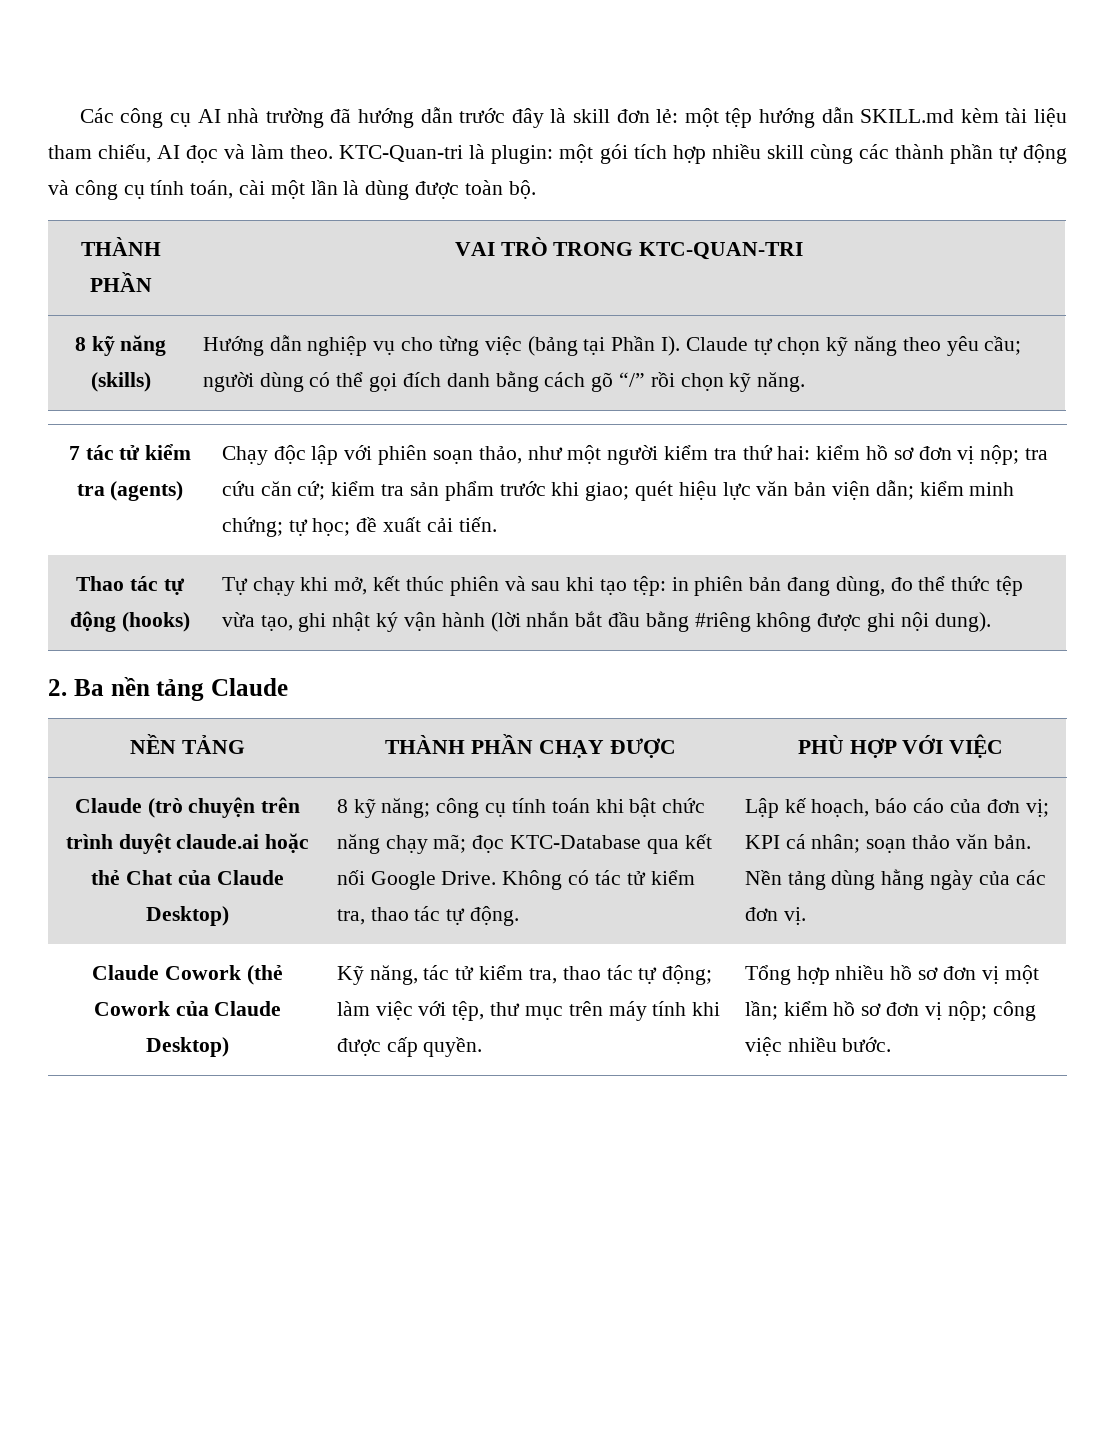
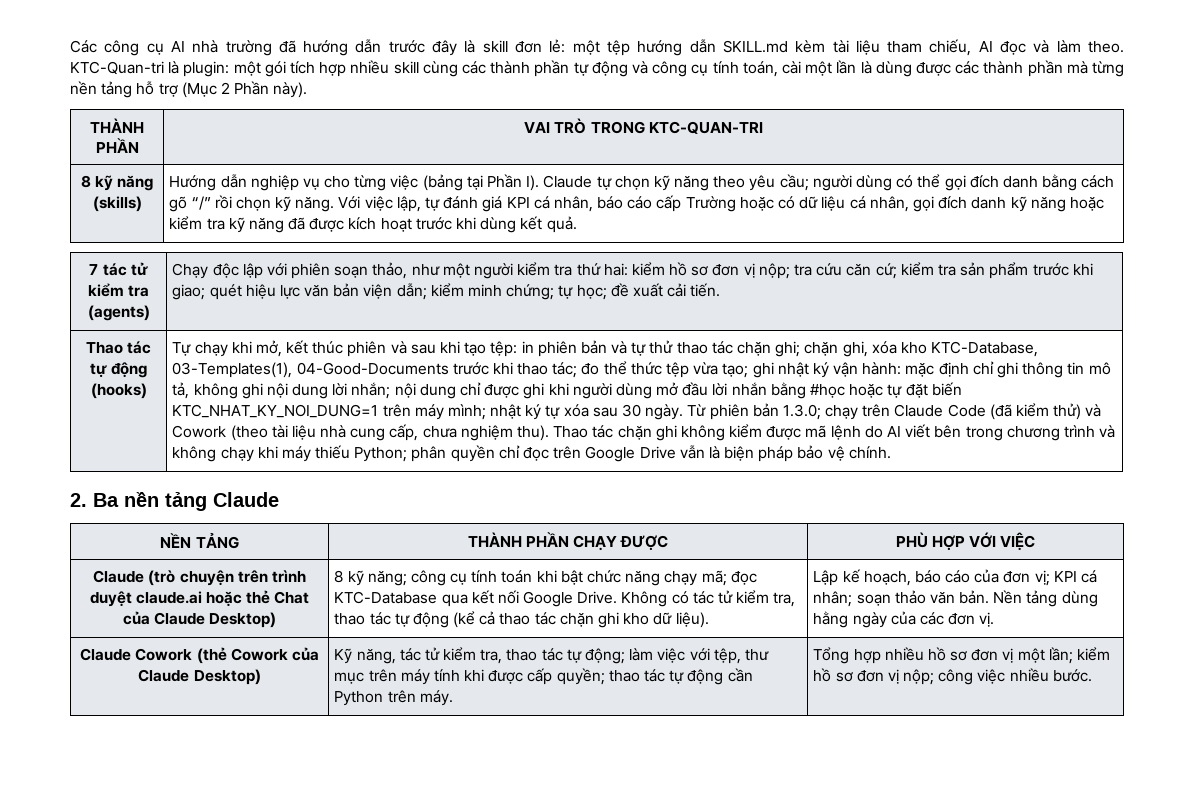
[464,180,536,199] toàn bộ. -> [955,60,1125,77] [70,81,308,98] các thành phần mà từng nền tảng hỗ trợ (Mục 2 Phần này).
(806, 382) none -> [338,195,1104,212] [169,216,577,233] Với việc lập, tự đánh giá KPI cá nhân, báo cáo cấp Trường hoặc có dữ liệu cá nhân, gọi đích danh kỹ năng hoặc kiểm tra kỹ năng đã được kích hoạt trước khi dùng kết quả.
[786,576,885,596] đang dùng, -> [611,340,1039,357] [172,362,578,378] và tự thử thao tác chặn ghi; chặn ghi, xóa kho KTC-Database, 03-Templates(1), 04-Good-Documents trước khi thao tác;
[260,615,293,631] tạo, -> [722,363,749,378] tạo;
[441,611,991,632] hành (lời nhắn bắt đầu bằng #riêng không được ghi nội dung). -> [862,361,1111,378] [172,382,962,399] [172,403,1102,420] [172,424,1116,441] [172,445,891,462] hành: mặc định chỉ ghi thông tin mô tả, không ghi nội dung lời nhắn; nội dung chỉ được ghi khi người dùng mở đầu lời nhắn bằng #học hoặc tự đặt biến KTC_NHAT_KY_NOI_DUNG=1 trên máy mình; nhật ký tự xóa sau 30 ngày. Từ phiên bản 1.3.0; chạy trên Claude Code (đã kiểm thử) và Cowork (theo tài liệu nhà cung cấp, chưa nghiệm thu). Thao tác chặn ghi không kiểm được mã lệnh do AI viết bên trong chương trình và không chạy khi máy thiếu Python; phân quyền chỉ đọc trên Google Drive vẫn là biện pháp bảo vệ chính.
[470,906,520,926] động. -> [412,611,709,628] động (kể cả thao tác chặn ghi kho dữ liệu).
[423,1037,483,1057] quyền. -> [556,668,753,685] [334,690,453,706] quyền; thao tác tự động cần Python trên máy.

